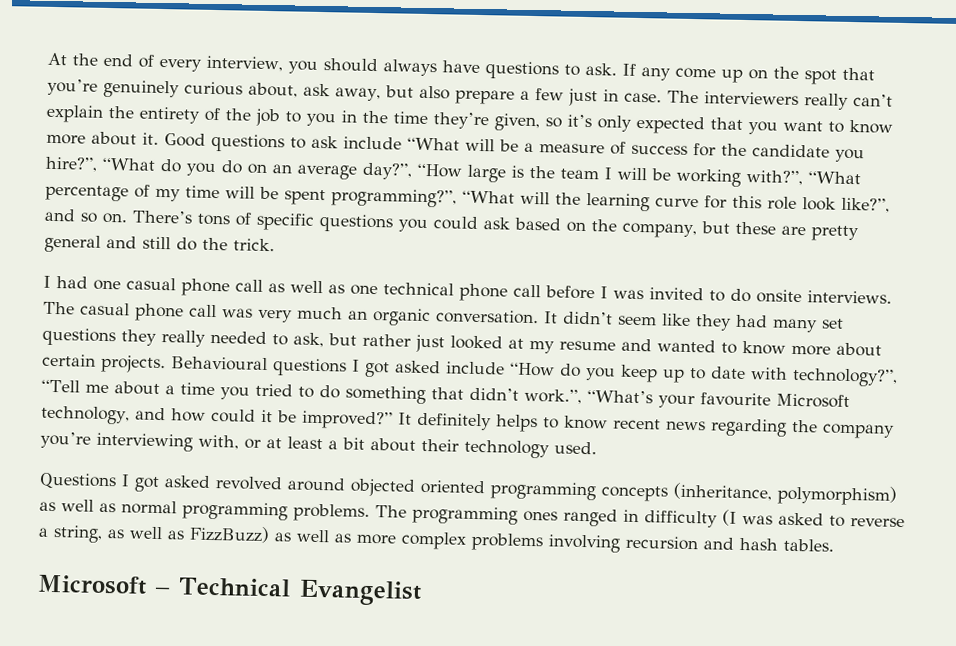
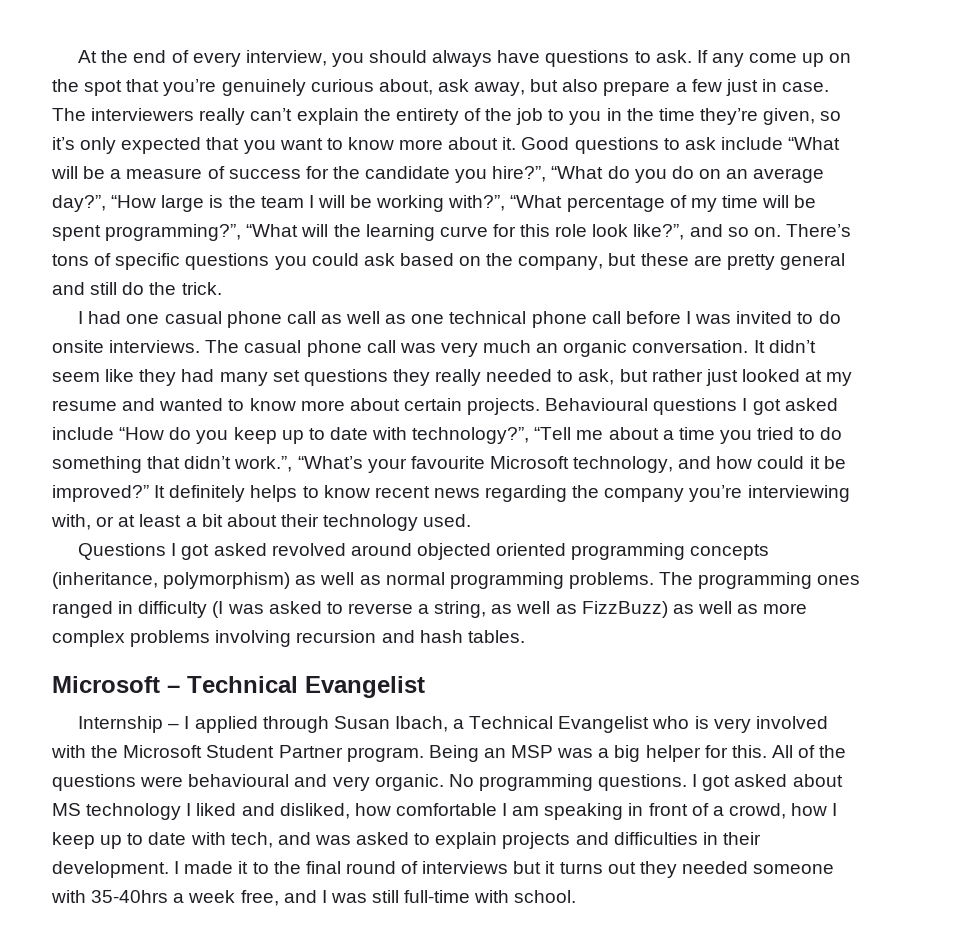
(422, 592) none -> [78,716,828,733] [51,745,847,762] [52,774,843,791] [52,803,838,820] [52,832,761,849] [52,861,835,878] [51,890,577,906] // Internship – I applied through Susan Ibach, a Technical Evangelist who is very involved with the Microsoft Student Partner program. Being an MSP was a big helper for this. All of the questions were behavioural and very organic. No programming questions. I got asked about MS technology I liked and disliked, how comfortable I am speaking in front of a crowd, how I keep up to date with tech, and was asked to explain projects and difficulties in their development. I made it to the final round of interviews but it turns out they needed someone with 35-40hrs a week free, and I was still full-time with school.

